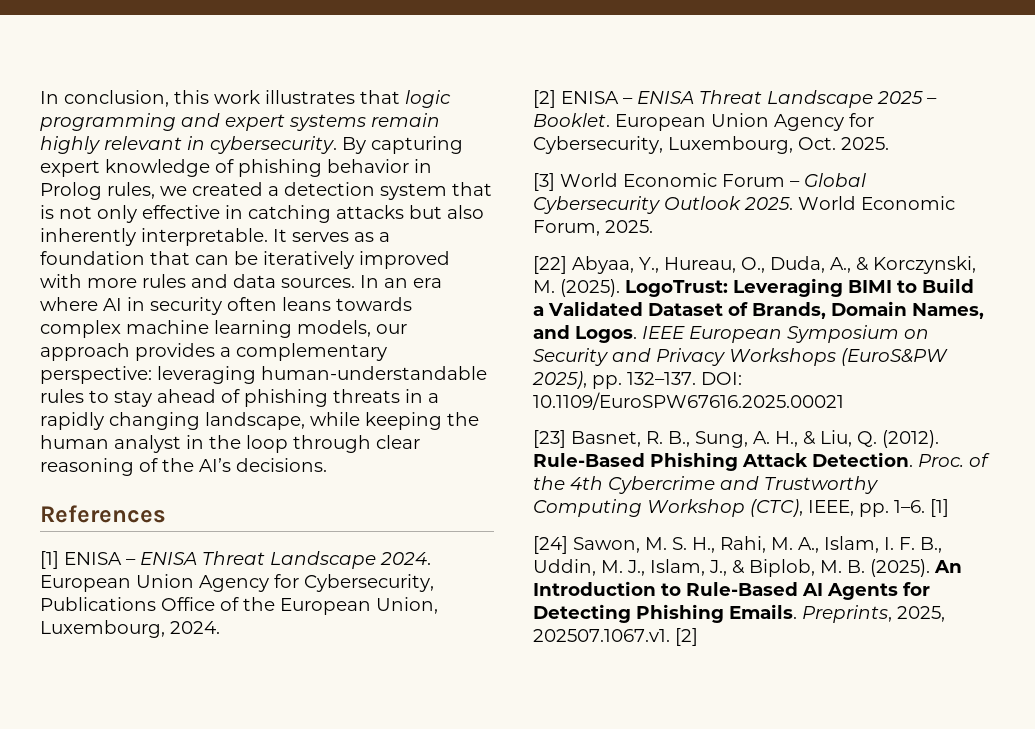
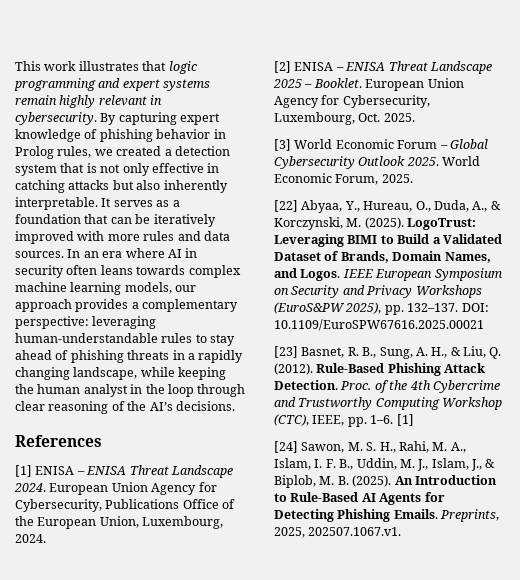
[40,90,209,107] In conclusion, this -> [15,61,41,71] This
[675,628,698,646] [2] -> (402, 531) none

